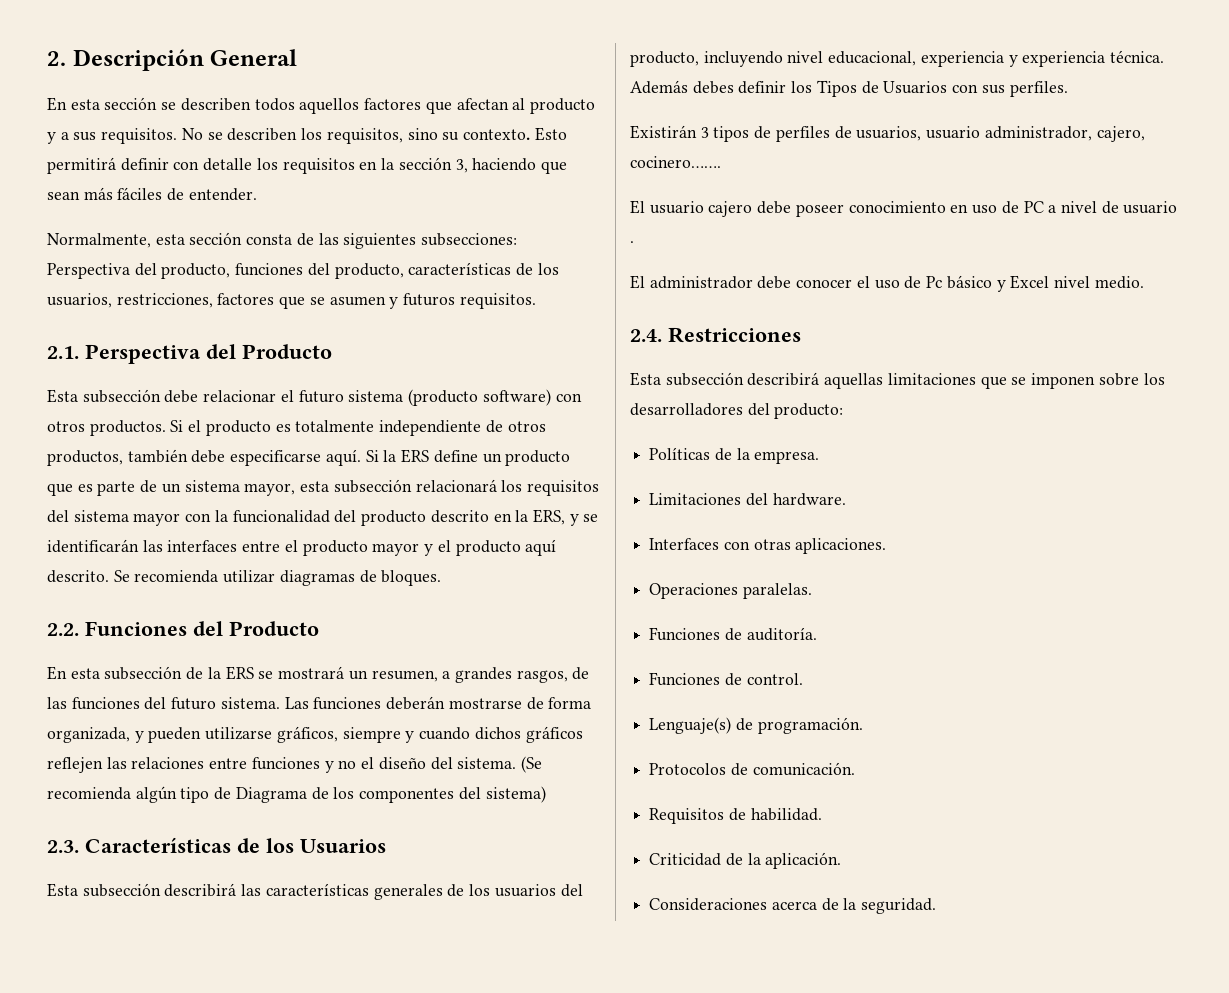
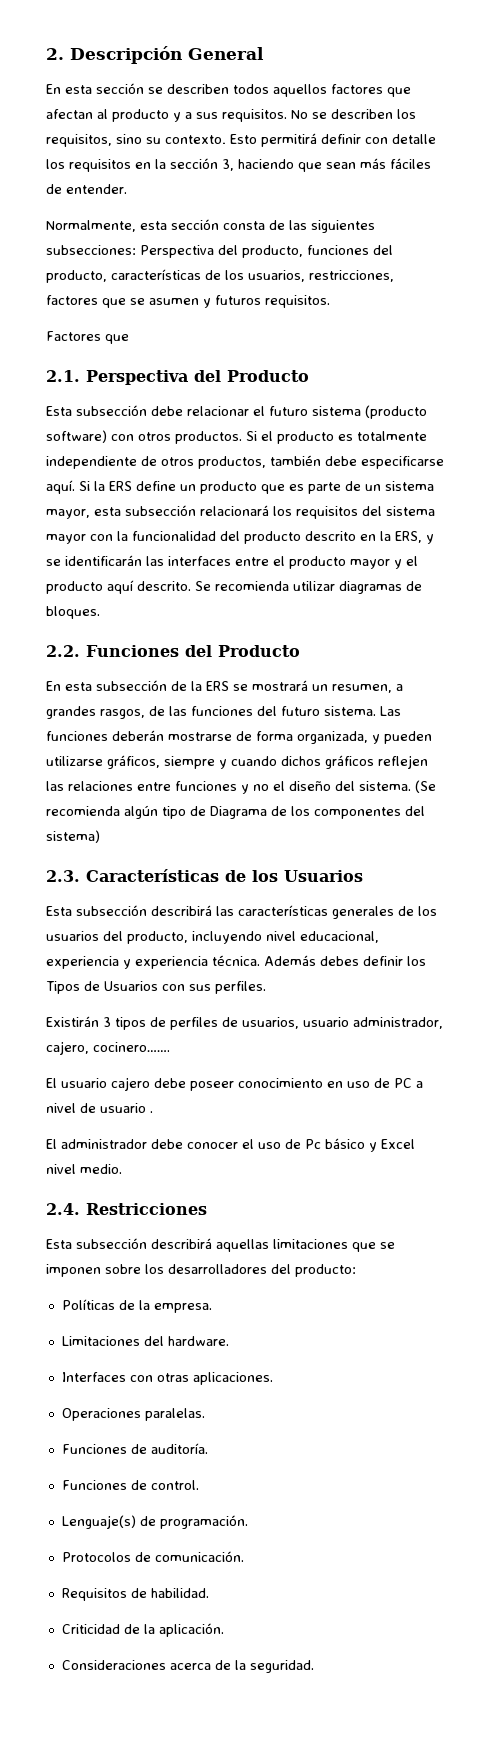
(536, 301) none -> [46,331,129,344] // Factores que

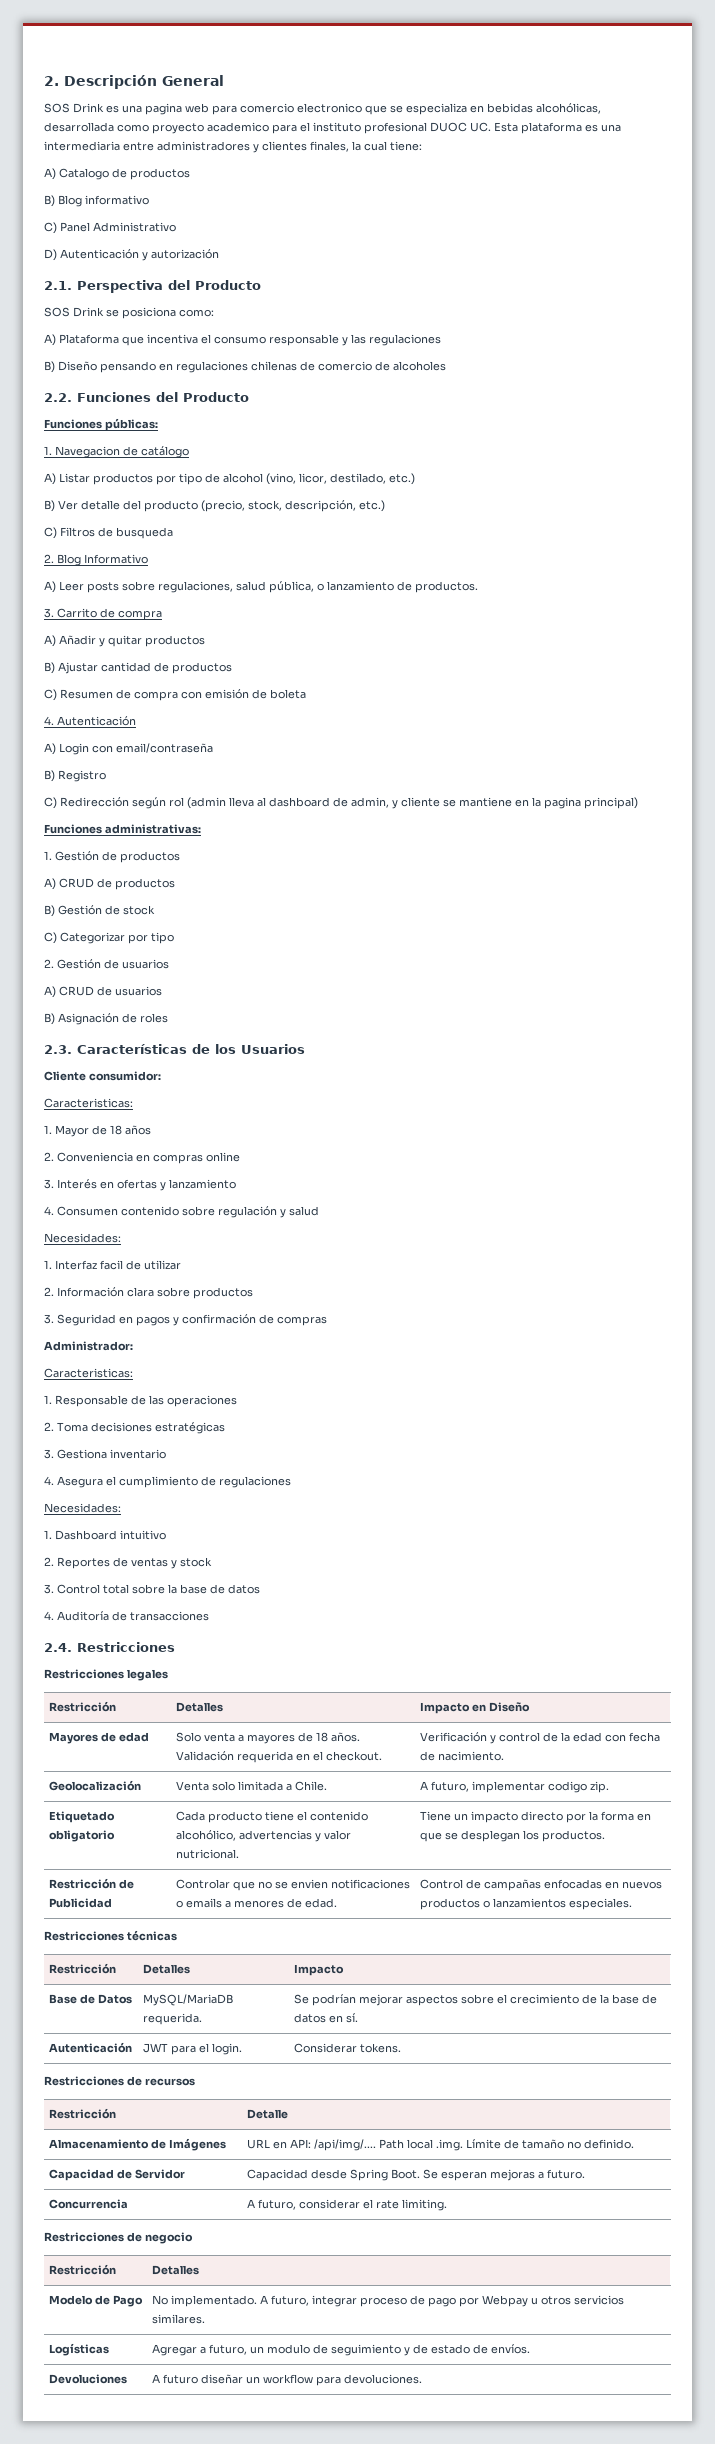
[46,83,411,97] [46,109,416,122] [46,133,436,147] [46,158,431,172] [46,184,127,194] [46,219,375,233] [46,245,393,258] [46,269,394,283] [46,295,330,308] [46,331,129,344] [46,370,309,385] [46,405,427,419] [46,430,427,444] [46,455,444,469] [46,480,434,494] [46,505,435,519] [46,531,434,544] [46,555,418,569] [46,580,422,594] [46,606,100,619] [46,645,300,657] [46,680,403,693] [46,706,401,719] [46,730,432,744] [46,755,428,769] [46,780,436,794] [46,805,425,819] [46,830,100,843] En esta sección se describen todos aquellos factores que afectan al producto y a sus requisitos. No se describen los requisitos, sino su contexto. Esto permitirá definir con detalle los requisitos en la sección 3, haciendo que sean más fáciles de entender. // Normalmente, esta sección consta de las siguientes subsecciones: Perspectiva del producto, funciones del producto, características de los usuarios, restricciones, factores que se asumen y futuros requisitos. // Factores que // 2.1. Perspectiva del Producto // Esta subsección debe relacionar el futuro sistema (producto software) con otros productos. Si el producto es totalmente independiente de otros productos, también debe especificarse aquí. Si la ERS define un producto que es parte de un sistema mayor, esta subsección relacionará los requisitos del sistema mayor con la funcionalidad del producto descrito en la ERS, y se identificarán las interfaces entre el producto mayor y el producto aquí descrito. Se recomienda utilizar diagramas de bloques. // 2.2. Funciones del Producto // En esta subsección de la ERS se mostrará un resumen, a grandes rasgos, de las funciones del futuro sistema. Las funciones deberán mostrarse de forma organizada, y pueden utilizarse gráficos, siempre y cuando dichos gráficos reflejen las relaciones entre funciones y no el diseño del sistema. (Se recomienda algún tipo de Diagrama de los componentes del sistema) -> [44,103,601,115] [44,122,621,134] [44,141,422,153] [44,168,190,180] [44,195,149,207] [44,222,176,234] [44,249,219,261] [44,280,261,293] [44,307,214,319] [44,334,441,346] [44,361,446,373] [44,392,249,402] [44,418,158,431] [44,446,189,458] [44,473,415,485] [44,500,385,512] [44,527,173,539] [44,554,148,566] [44,581,478,593] [44,608,162,620] [44,635,205,647] [44,662,232,674] [44,689,306,701] [44,716,136,726] [44,743,213,755] [44,770,106,782] [44,797,638,809] [44,824,201,834] [44,851,180,863] [44,878,175,890] [44,905,155,917] [44,932,174,944] [44,959,169,969] [44,986,162,998] [44,1013,168,1025] SOS Drink es una pagina web para comercio electronico que se especializa en bebidas alcohólicas, desarrollada como proyecto academico para el instituto profesional DUOC UC. Esta plataforma es una intermediaria entre administradores y clientes finales, la cual tiene: // A) Catalogo de productos // B) Blog informativo // C) Panel Administrativo // D) Autenticación y autorización // 2.1. Perspectiva del Producto // SOS Drink se posiciona como: // A) Plataforma que incentiva el consumo responsable y las regulaciones // B) Diseño pensando en regulaciones chilenas de comercio de alcoholes // 2.2. Funciones del Producto // Funciones públicas: // 1. Navegacion de catálogo // A) Listar productos por tipo de alcohol (vino, licor, destilado, etc.) // B) Ver detalle del producto (precio, stock, descripción, etc.) // C) Filtros de busqueda // 2. Blog Informativo // A) Leer posts sobre regulaciones, salud pública, o lanzamiento de productos. // 3. Carrito de compra // A) Añadir y quitar productos // B) Ajustar cantidad de productos // C) Resumen de compra con emisión de boleta // 4. Autenticación // A) Login con email/contraseña // B) Registro // C) Redirección según rol (admin lleva al dashboard de admin, y cliente se mantiene en la pagina principal) // Funciones administrativas: // 1. Gestión de productos // A) CRUD de productos // B) Gestión de stock // C) Categorizar por tipo // 2. Gestión de usuarios // A) CRUD de usuarios // B) Asignación de roles
[46,905,437,919] [46,931,379,944] [46,955,426,969] [46,981,266,994] [46,1016,443,1030] [46,1041,170,1055] [46,1077,423,1091] [46,1103,153,1113] [46,1138,415,1152] [46,1164,122,1174] [46,1203,207,1215] [46,1238,395,1252] [46,1264,356,1277] [61,1299,212,1313] [61,1336,229,1346] [61,1372,273,1385] [61,1408,205,1421] [61,1443,208,1454] [61,1480,199,1490] [61,1515,248,1529] [61,1551,244,1562] [61,1588,209,1601] [61,1623,224,1637] [61,1660,314,1673] Esta subsección describirá las características generales de los usuarios del producto, incluyendo nivel educacional, experiencia y experiencia técnica. Además debes definir los Tipos de Usuarios con sus perfiles. // Existirán 3 tipos de perfiles de usuarios, usuario administrador, cajero, cocinero……. // El usuario cajero debe poseer conocimiento en uso de PC a nivel de usuario . // El administrador debe conocer el uso de Pc básico y Excel nivel medio. // 2.4. Restricciones // Esta subsección describirá aquellas limitaciones que se imponen sobre los desarrolladores del producto: // Políticas de la empresa. // Limitaciones del hardware. // Interfaces con otras aplicaciones. // Operaciones paralelas. // Funciones de auditoría. // Funciones de control. // Lenguaje(s) de programación. // Protocolos de comunicación. // Requisitos de habilidad. // Criticidad de la aplicación. // Consideraciones acerca de la seguridad. -> [44,1071,161,1081] [44,1098,133,1108] [44,1125,151,1137] [44,1152,240,1164] [44,1179,236,1191] [44,1206,319,1218] [44,1233,121,1243] [44,1260,181,1270] [44,1287,253,1299] [44,1314,327,1326] [44,1341,133,1351] [44,1368,133,1378] [44,1395,237,1407] [44,1422,225,1434] [44,1449,166,1459] [44,1476,291,1488] [44,1503,121,1513] [44,1530,166,1540] [44,1557,212,1569] [44,1584,260,1594] [44,1611,209,1621] [44,1642,175,1652] [44,1669,168,1681] [48,1701,116,1712] [175,1702,223,1712] [419,1702,530,1714] [48,1732,149,1744] [175,1732,360,1744] [175,1751,382,1763] [419,1732,660,1744] [419,1751,504,1761] [48,1780,141,1791] [175,1781,327,1791] [419,1781,609,1793] [48,1811,115,1823] [48,1830,115,1842] [175,1811,368,1823] [175,1830,351,1842] [175,1849,239,1859] [419,1811,651,1823] [419,1830,605,1842] [48,1878,134,1889] [48,1898,112,1908] [175,1879,410,1891] [175,1898,337,1908] [419,1879,662,1891] [419,1898,632,1910] [44,1930,177,1941] [48,1963,116,1974] [142,1964,190,1974] [293,1964,344,1976] [48,1994,132,2004] [142,1994,233,2006] [142,2013,202,2025] [293,1994,657,2006] [293,2013,358,2023] [48,2042,132,2053] [142,2043,242,2055] [293,2043,401,2053] [44,2076,195,2086] [48,2108,116,2119] [246,2109,288,2119] [48,2138,226,2151] [246,2139,634,2151] [48,2169,185,2181] [246,2169,585,2181] [48,2199,128,2209] [246,2199,447,2211] [44,2232,193,2244] [48,2264,116,2275] [151,2265,199,2275] [48,2295,143,2307] [151,2295,624,2307] [151,2314,205,2324] [48,2343,109,2356] [151,2344,530,2356] [48,2374,127,2384] [151,2374,422,2386] Cliente consumidor: // Caracteristicas: // 1. Mayor de 18 años // 2. Conveniencia en compras online // 3. Interés en ofertas y lanzamiento // 4. Consumen contenido sobre regulación y salud // Necesidades: // 1. Interfaz facil de utilizar // 2. Información clara sobre productos // 3. Seguridad en pagos y confirmación de compras // Administrador: // Caracteristicas: // 1. Responsable de las operaciones // 2. Toma decisiones estratégicas // 3. Gestiona inventario // 4. Asegura el cumplimiento de regulaciones // Necesidades: // 1. Dashboard intuitivo // 2. Reportes de ventas y stock // 3. Control total sobre la base de datos // 4. Auditoría de transacciones // 2.4. Restricciones // Restricciones legales // Restricción | Detalles | Impacto en Diseño // Mayores de edad | Solo venta a mayores de 18 años. Validación requerida en el checkout. | Verificación y control de la edad con fecha de nacimiento. // Geolocalización | Venta solo limitada a Chile. | A futuro, implementar codigo zip. // Etiquetado obligatorio | Cada producto tiene el contenido alcohólico, advertencias y valor nutricional. | Tiene un impacto directo por la forma en que se desplegan los productos. // Restricción de Publicidad | Controlar que no se envien notificaciones o emails a menores de edad. | Control de campañas enfocadas en nuevos productos o lanzamientos especiales. // Restricciones técnicas // Restricción | Detalles | Impacto // Base de Datos | MySQL/MariaDB requerida. | Se podrían mejorar aspectos sobre el crecimiento de la base de datos en sí. // Autenticación | JWT para el login. | Considerar tokens. // Restricciones de recursos // Restricción | Detalle // Almacenamiento de Imágenes | URL en API: /api/img/.... Path local .img. Límite de tamaño no definido. // Capacidad de Servidor | Capacidad desde Spring Boot. Se esperan mejoras a futuro. // Concurrencia | A futuro, considerar el rate limiting. // Restricciones de negocio // Restricción | Detalles // Modelo de Pago | No implementado. A futuro, integrar proceso de pago por Webpay u otros servicios similares. // Logísticas | Agregar a futuro, un modulo de seguimiento y de estado de envíos. // Devoluciones | A futuro diseñar un workflow para devoluciones.

